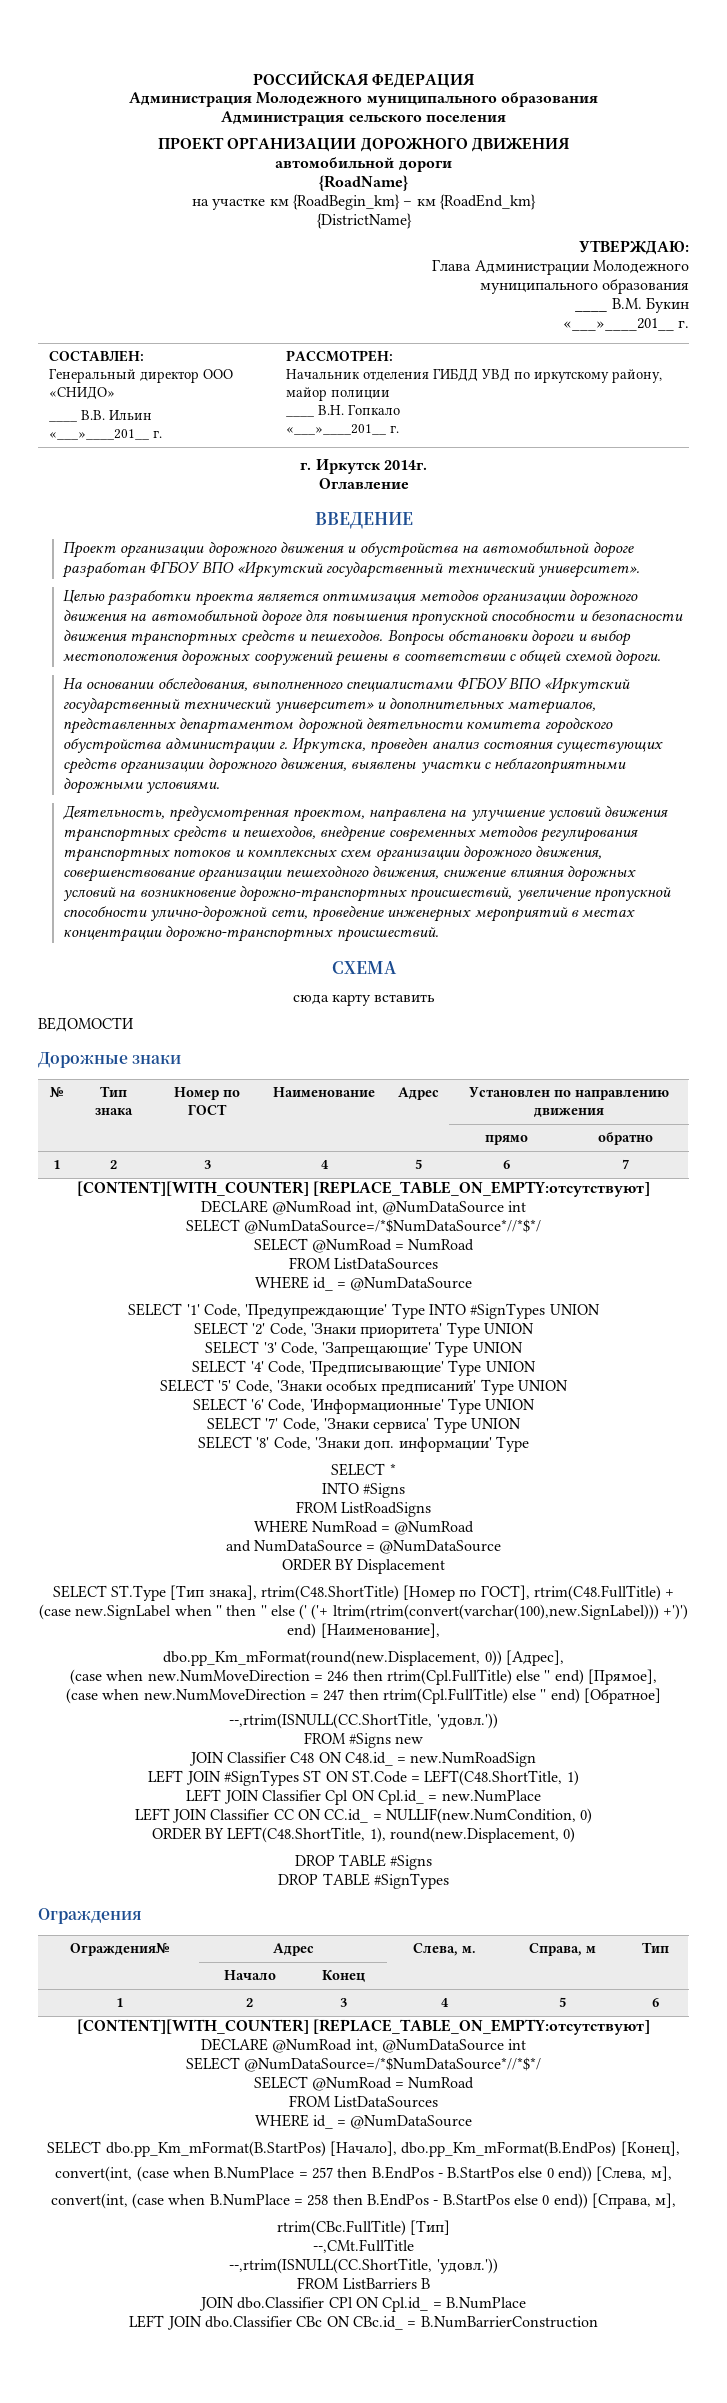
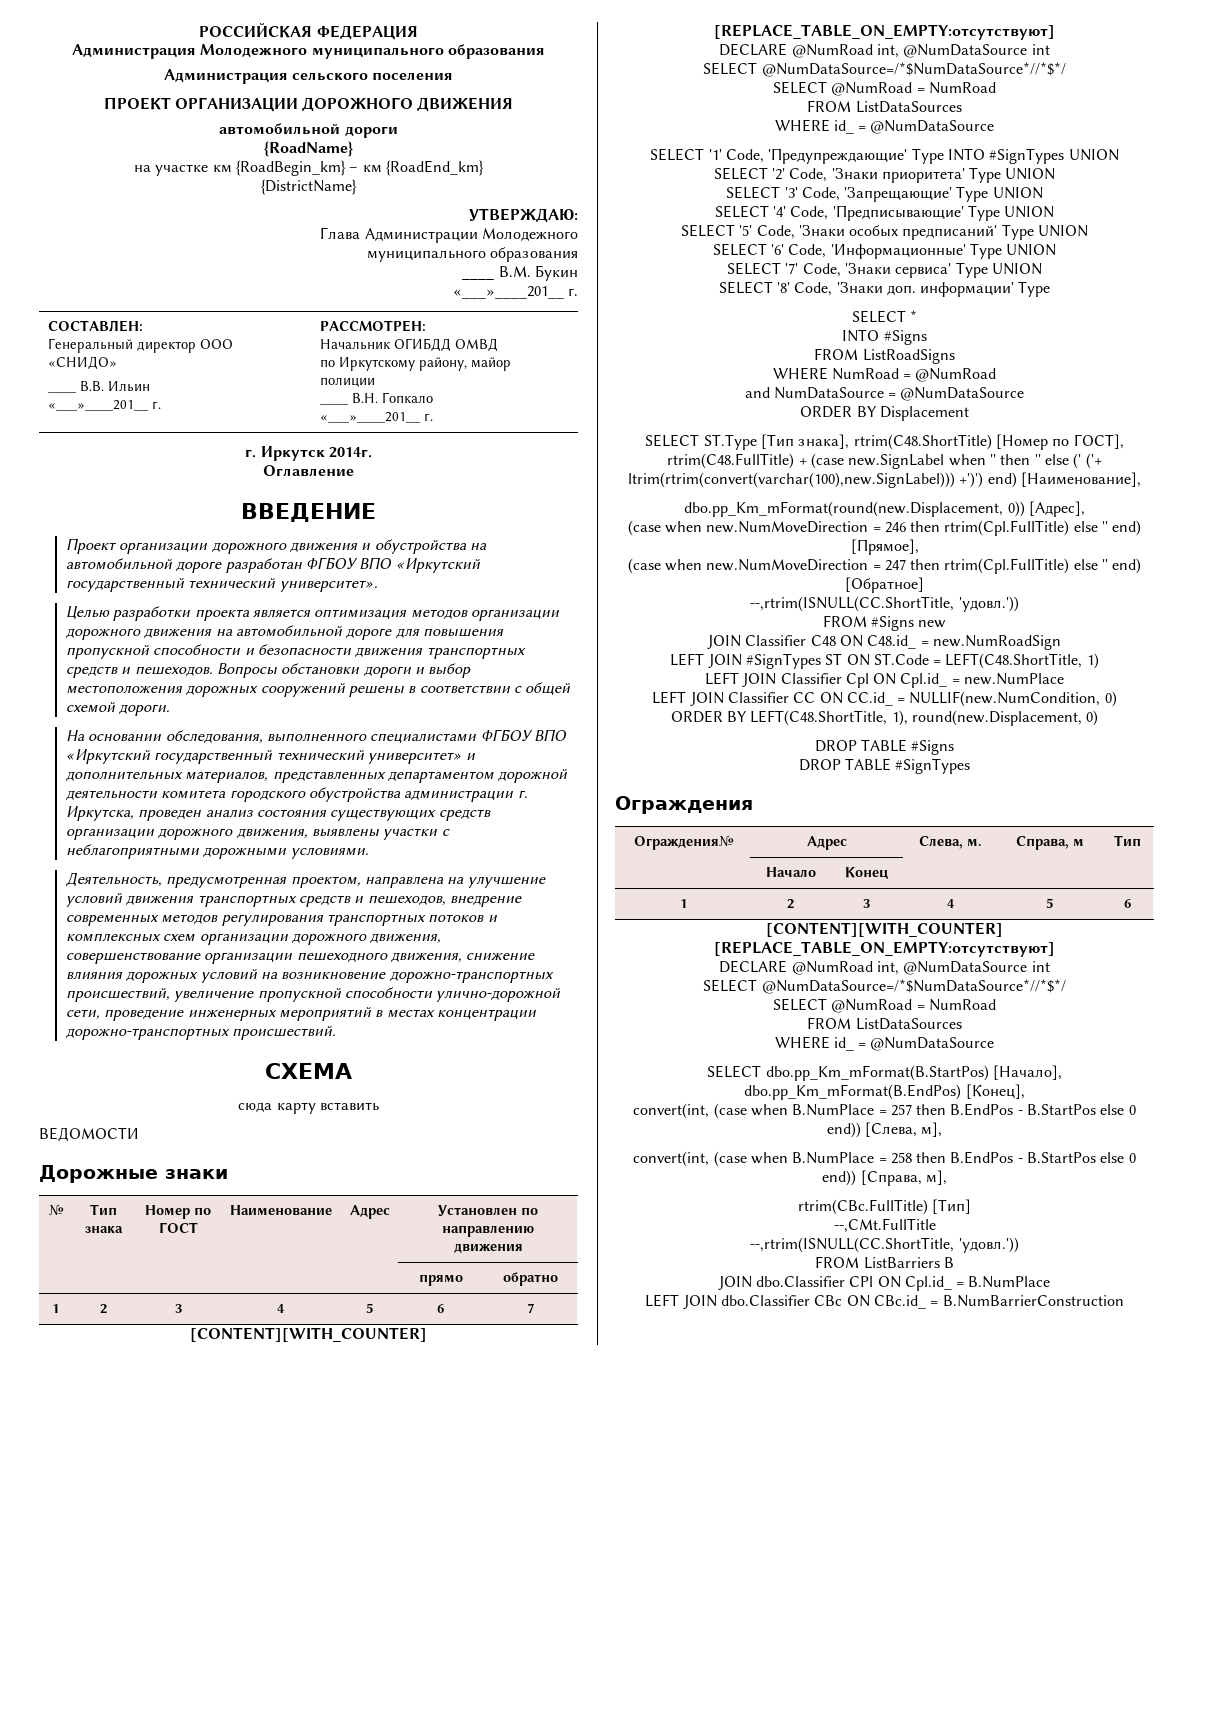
[362,368,609,383] отделения ГИБДД УВД по иркутскому -> [393,338,498,352] [319,357,415,371] ОГИБДД ОМВД // по Иркутскому

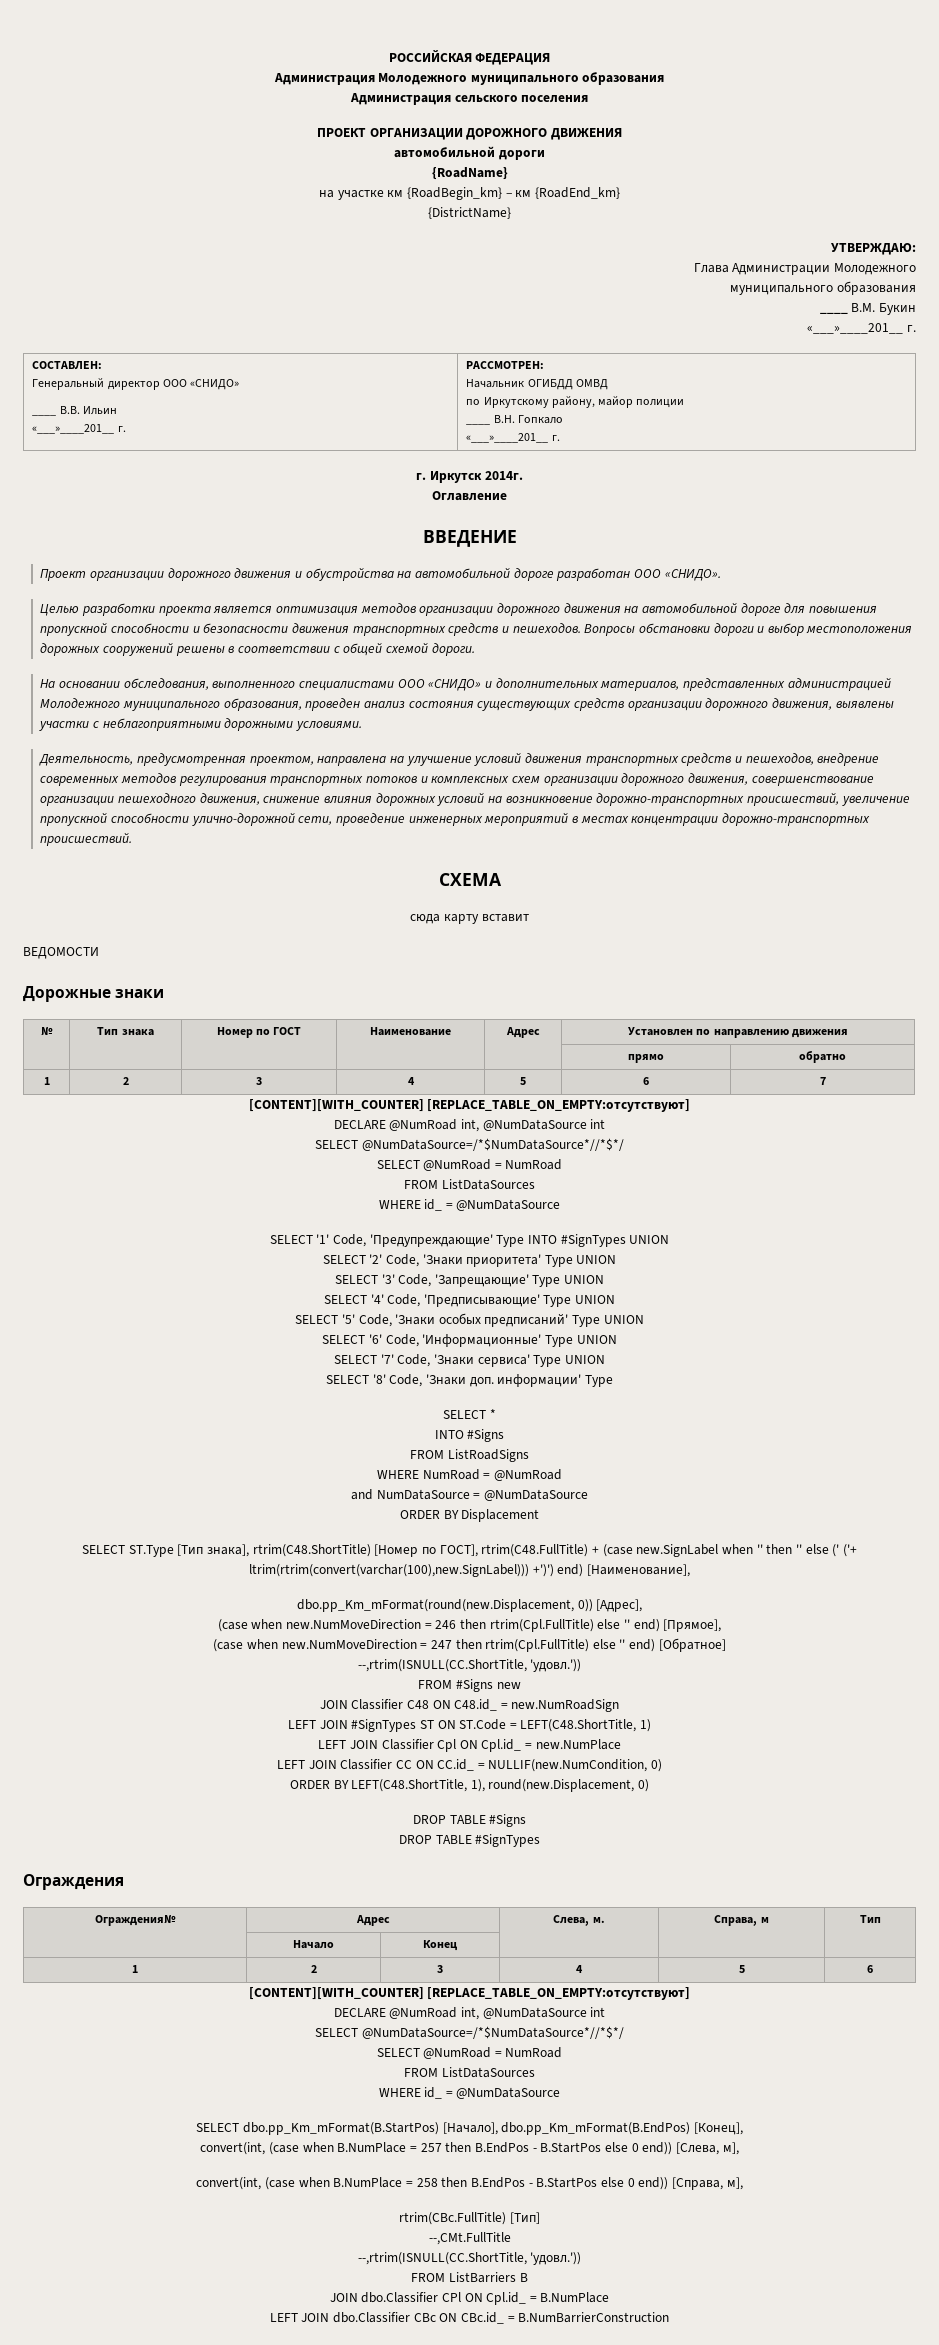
[306,557,481,573] [66,578,378,592] ФГБОУ ВПО «Иркутский государственный технический университет». -> [633,569,721,581] ООО «СНИДО».
[480,729,567,742] [66,749,477,764] [65,769,569,783] [65,787,528,802] [66,806,135,821] ФГБОУ ВПО «Иркутский государственный технический университет» и дополнительных материалов, представленных департаментом дорожной деятельности комитета городского обустройства администрации г. Иркутска, -> [397,678,891,691] [40,698,302,711] ООО «СНИДО» и дополнительных материалов, представленных администрацией Молодежного муниципального образования,
[319,1102,379,1111] вставить -> [481,914,529,922] вставит

